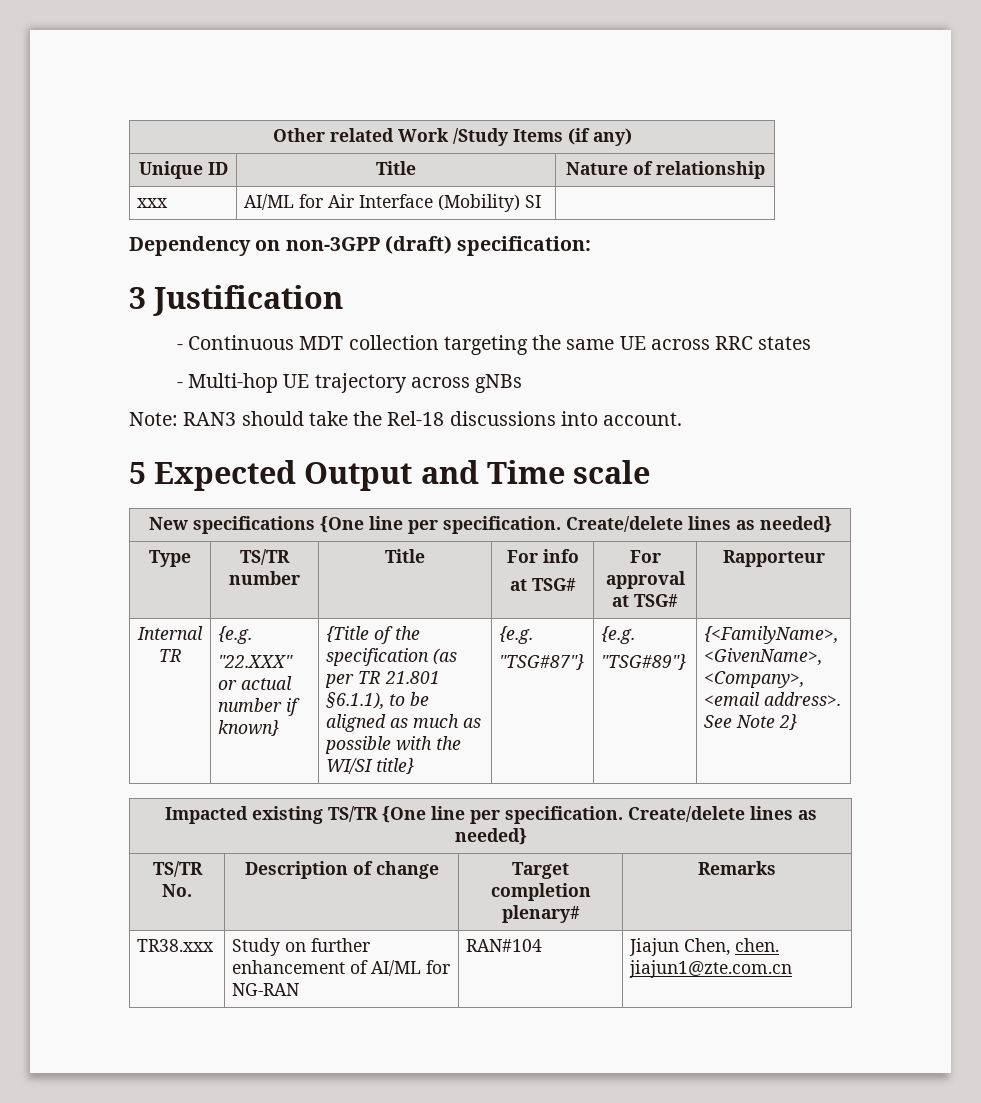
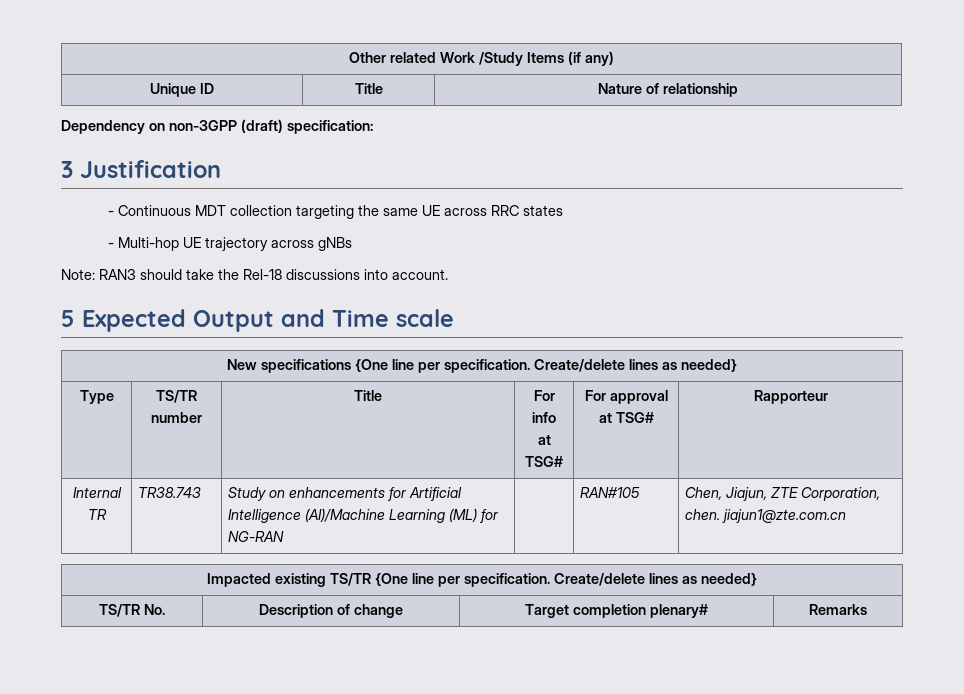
[137,198,169,208] [244,194,542,212] // xxx | AI/ML for Air Interface (Mobility) SI | -> (738, 90) none
[218,626,253,644] [218,655,294,668] [218,676,293,690] [218,698,301,716] [218,720,280,736] [326,626,421,644] [326,648,458,666] [325,671,441,688] [326,692,430,709] [326,714,482,732] [325,736,462,754] [326,758,415,774] [499,626,534,644] [499,654,585,670] [601,626,636,644] [601,654,687,670] [704,626,839,644] [704,648,823,665] [704,671,805,688] [704,692,842,706] [704,714,798,730] {e.g. // "22.XXX" or actual number if known} | {Title of the specification (as per TR 21.801 §6.1.1), to be aligned as much as possible with the WI/SI title} | {e.g. // "TSG#87"} | {e.g. // "TSG#89"} | {<FamilyName>, <GivenName>, <Company>, <email address>. See Note 2} -> [137,487,201,498] [227,487,462,501] [227,508,498,523] [227,531,284,542] [579,487,640,498] [684,487,880,501] [684,509,846,523] TR38.743 | Study on enhancements for Artificial Intelligence (AI)/Machine Learning (ML) for NG-RAN | | RAN#105 | Chen, Jiajun, ZTE Corporation, chen. jiajun1@zte.com.cn
[137,939,215,952] [232,938,371,956] [232,960,451,976] [232,983,300,996] [466,939,543,952] [629,938,780,956] [629,960,793,978] // TR38.xxx | Study on further enhancement of AI/ML for NG-RAN | RAN#104 | Jiajun Chen, chen. jiajun1@zte.com.cn -> (867, 609) none

